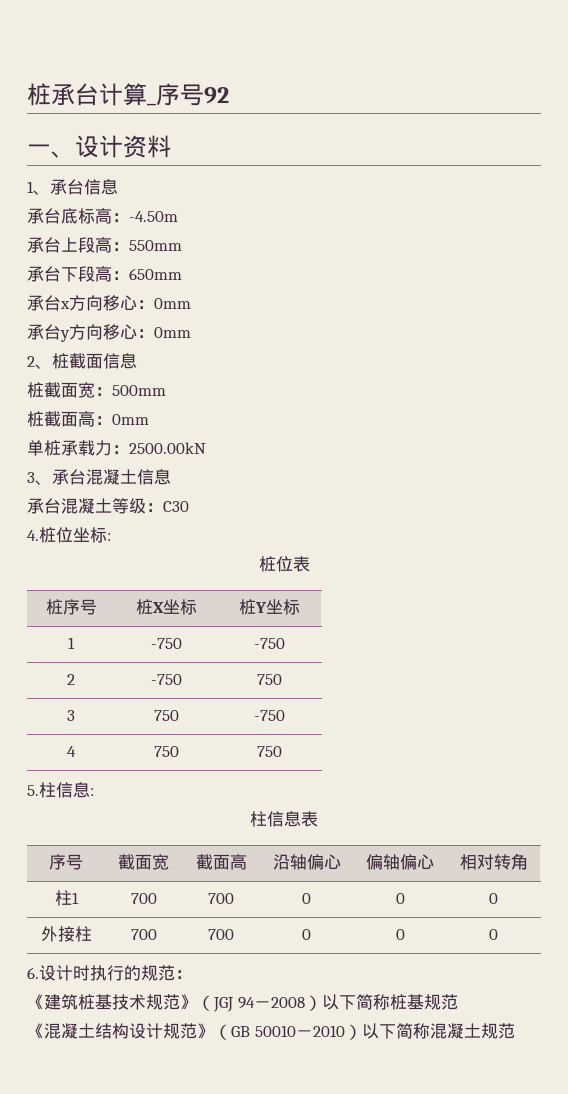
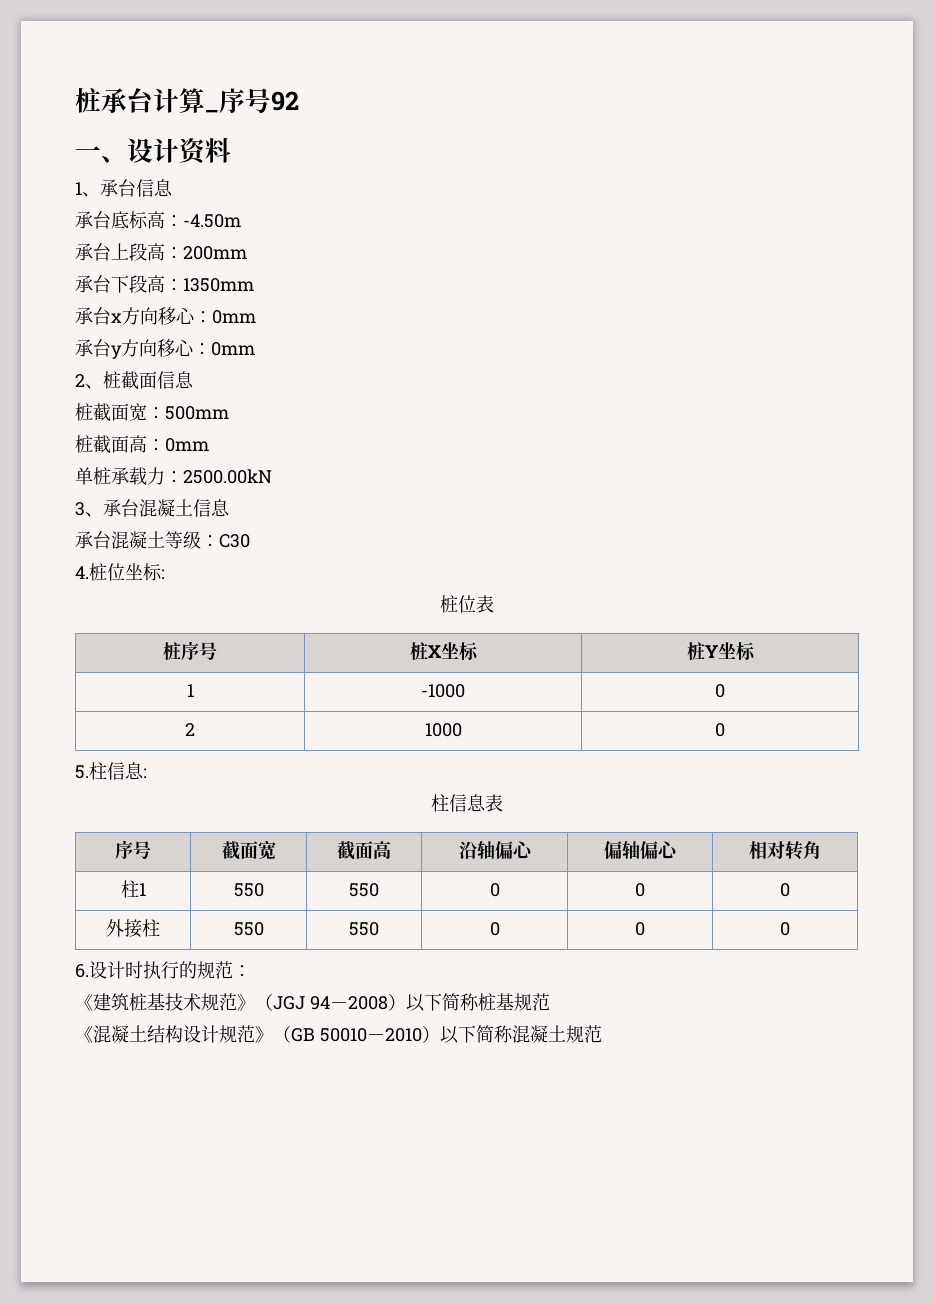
[129,240,182,251] 550mm -> [183,246,247,260] 200mm
[129,268,182,280] 650mm -> [183,278,254,292] 1350mm
[150,638,182,649] [254,638,285,649] -750 | -750 -> [421,684,465,698] [715,684,725,698] -1000 | 0
[150,674,182,685] [257,674,282,685] [67,710,75,721] [153,710,179,721] [254,710,285,721] [67,746,76,757] [153,746,179,757] [257,746,282,757] -750 | 750 // 3 | 750 | -750 // 4 | 750 | 750 -> [424,723,462,737] [715,723,725,737] 1000 | 0
[130,893,157,904] [208,893,234,904] 700 | 700 -> [233,883,264,897] [349,883,379,897] 550 | 550
[130,929,157,940] [208,929,234,940] 700 | 700 -> [233,922,264,936] [349,922,379,936] 550 | 550

